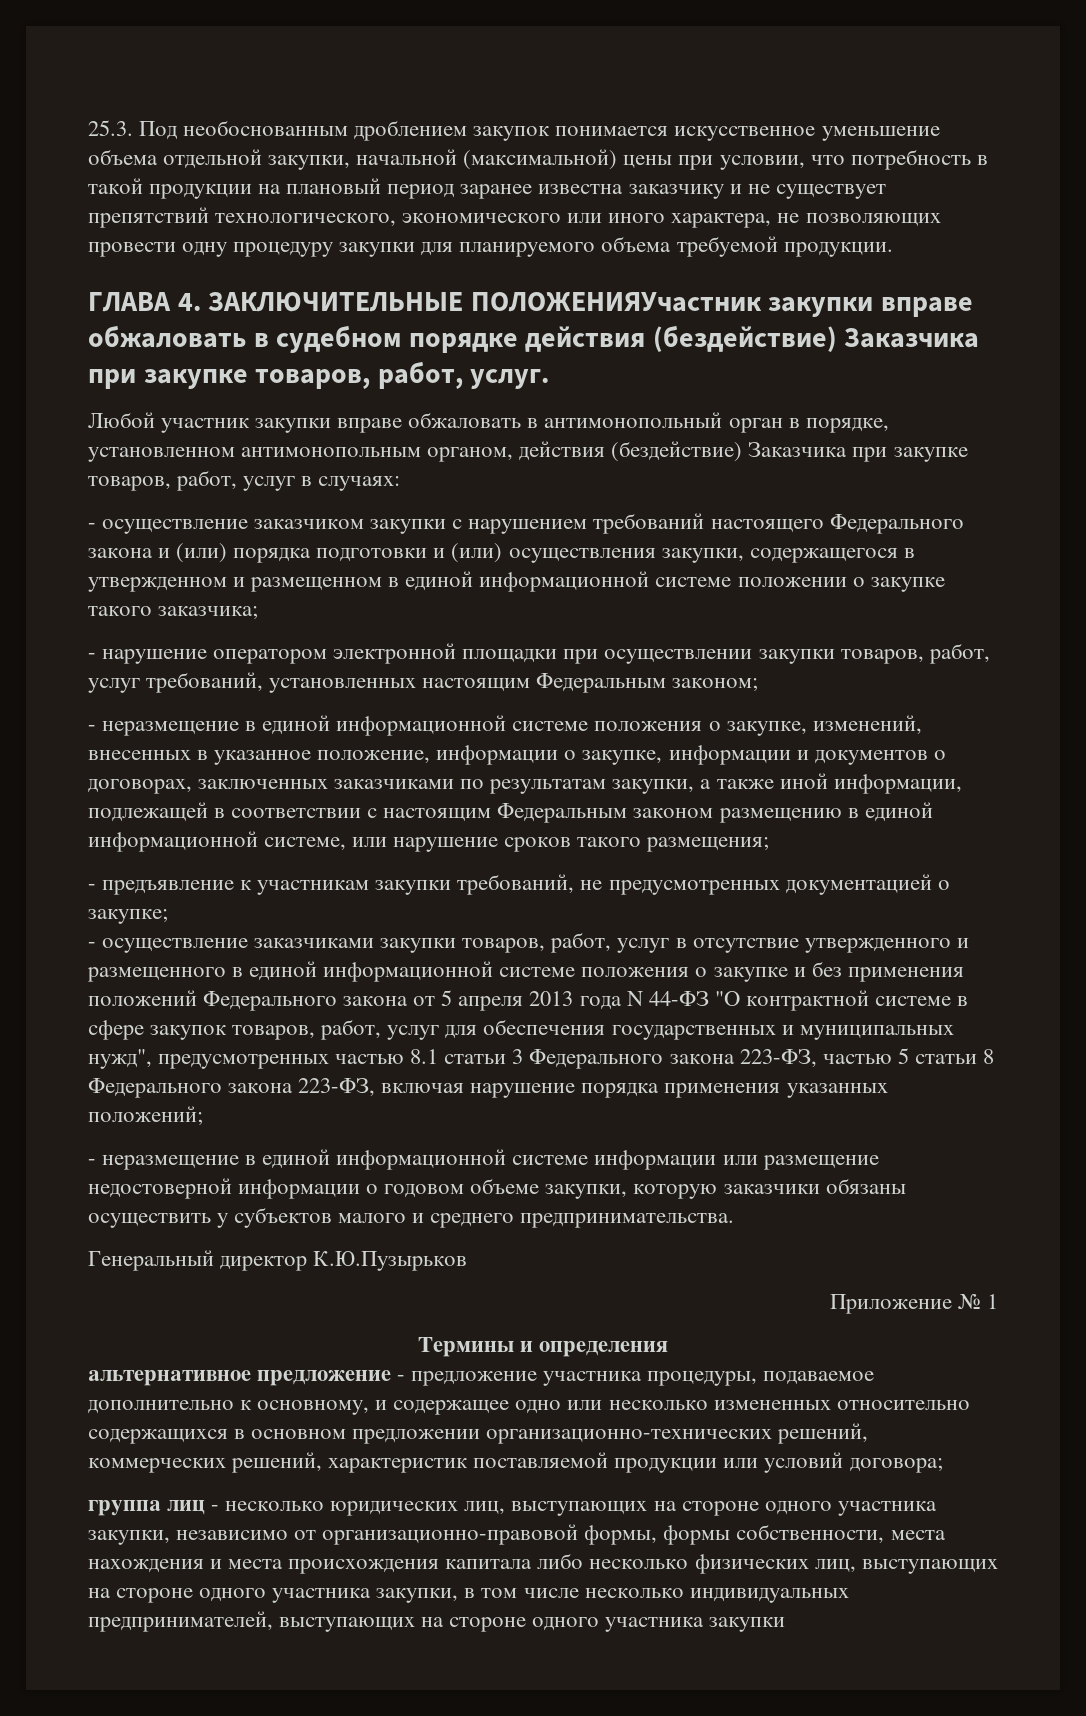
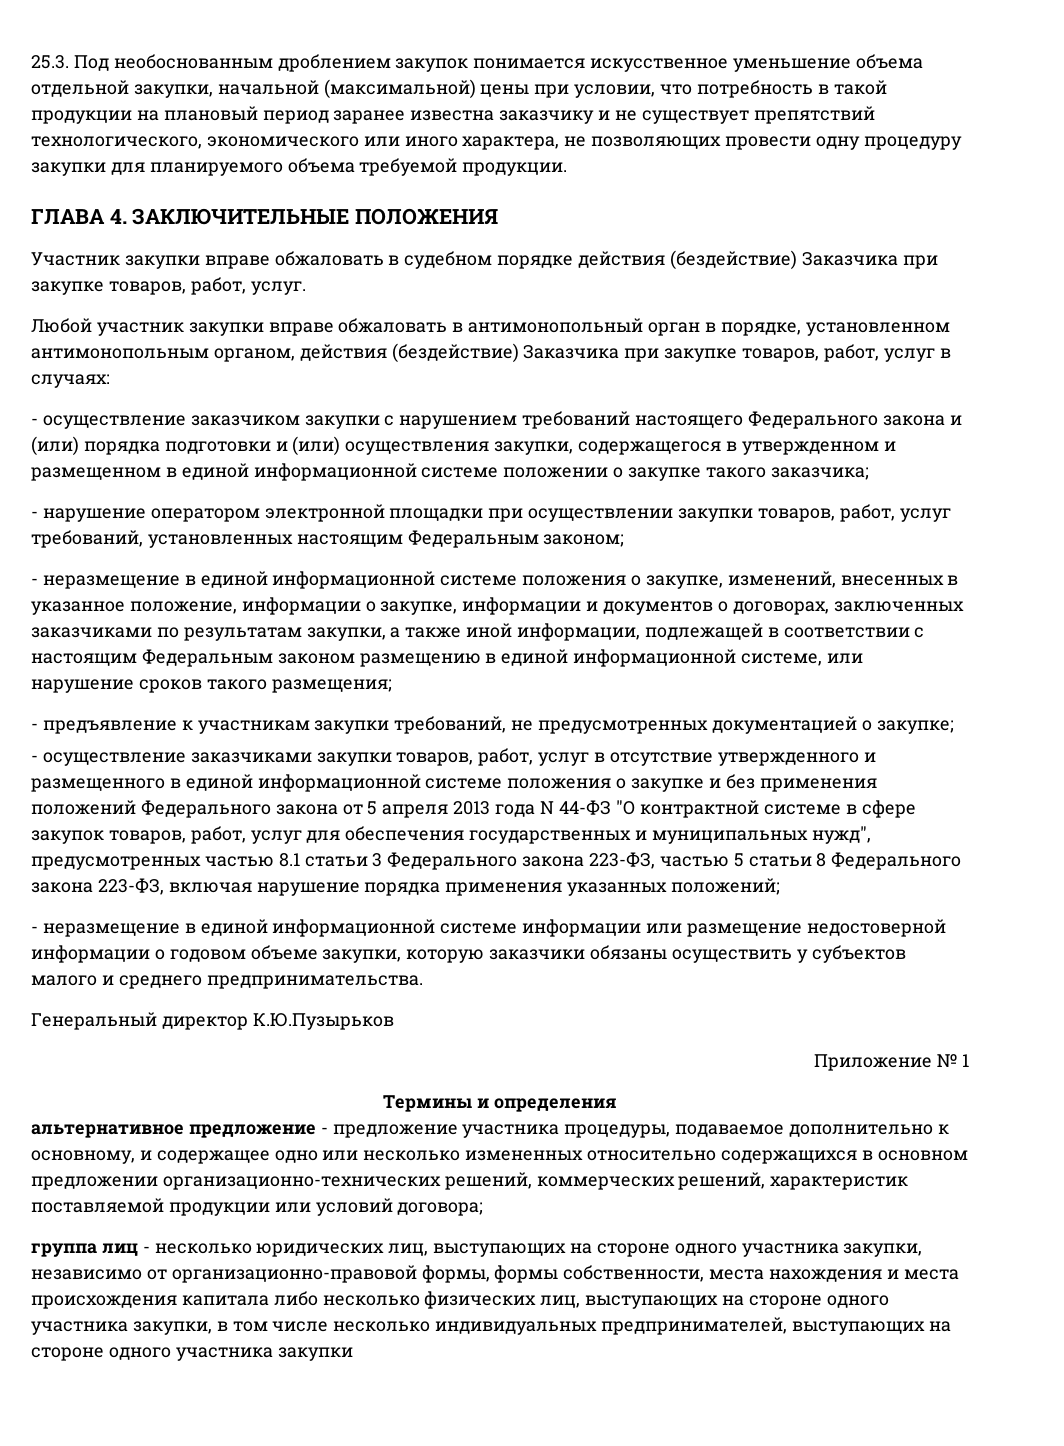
[470,292,762,312] ПОЛОЖЕНИЯУчастник -> [355,208,499,225] [31,252,120,266] ПОЛОЖЕНИЯ // Участник

